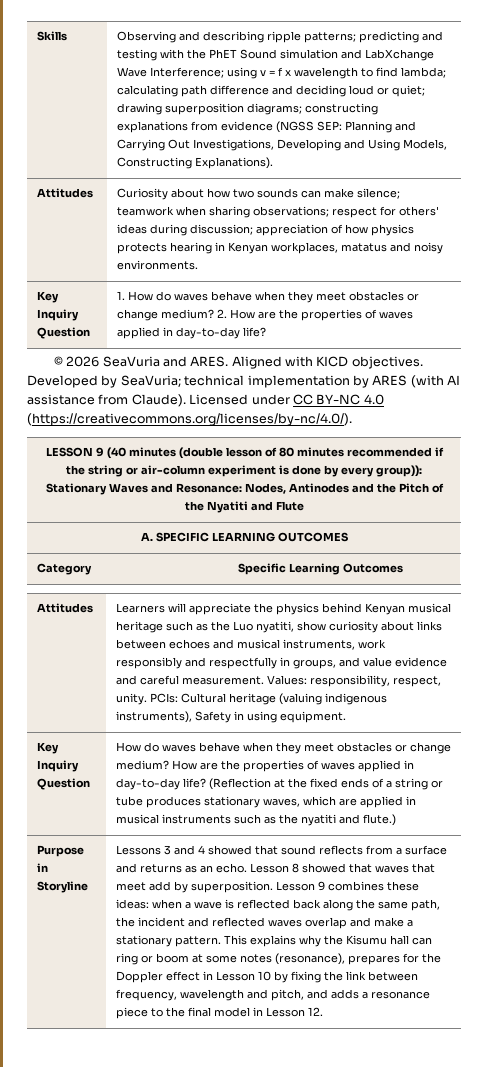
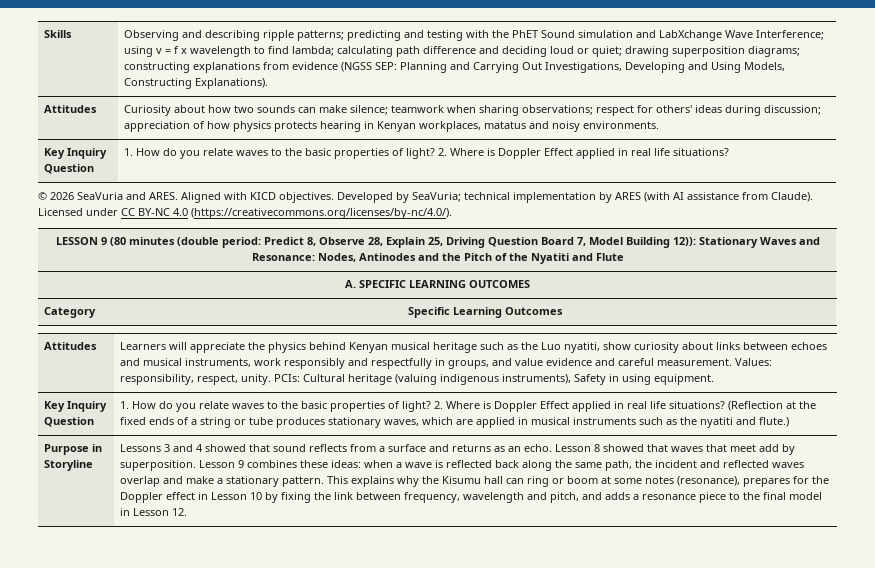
[173,291,419,303] [116,309,413,321] [116,327,266,339] waves behave when they meet obstacles or change medium? 2. How are the properties of waves applied in day-to-day life? -> [179,148,729,159] you relate waves to the basic properties of light? 2. Where is Doppler Effect applied in real life situations?
[106,447,126,459] (40 -> [109,237,126,246] (80
[225,447,444,457] [66,465,422,477] lesson of 80 minutes recommended if the string or air-column experiment is done by every group)): -> [221,237,696,248] period: Predict 8, Observe 28, Explain 25, Driving Question Board 7, Model Building 12)):
[115,742,451,754] [115,760,414,772] [115,778,206,790] How do waves behave when they meet obstacles or change medium? How are the properties of waves applied in day-to-day life? -> [119,401,725,412] 1. How do you relate waves to the basic properties of light? 2. Where is Doppler Effect applied in real life situations?

